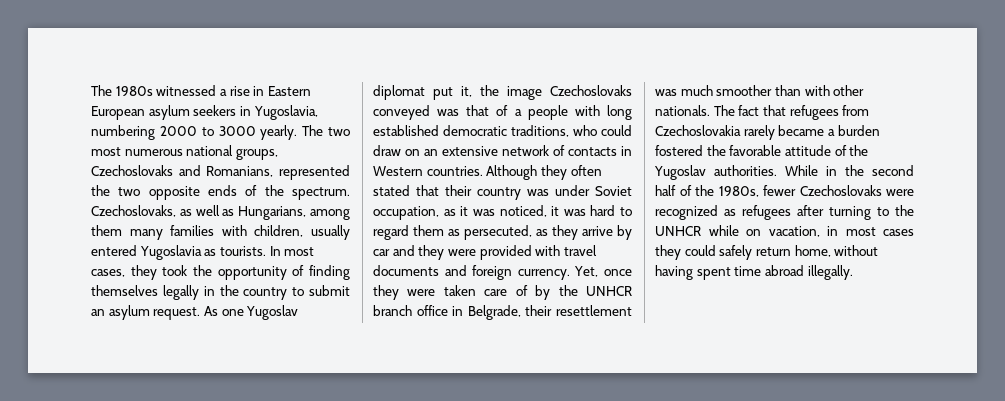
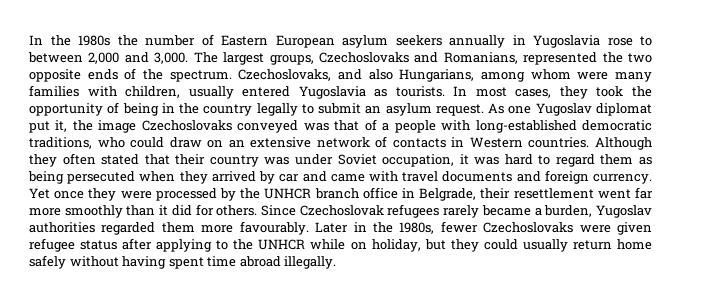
[91,85,311,96] [91,105,318,120] [91,125,350,140] [91,145,234,156] The 1980s witnessed a rise in Eastern European asylum seekers in Yugoslavia, numbering 2000 to 3000 yearly. The two most numerous national -> [29,34,652,48] [28,52,265,65] In the 1980s the number of Eastern European asylum seekers annually in Yugoslavia rose to between 2,000 and 3,000. The largest
[179,205,350,220] [91,225,122,236] as well as Hungarians, among them -> [338,69,609,82] and also Hungarians, among whom were
[309,265,350,280] [91,285,199,300] finding themselves legally -> [122,103,159,116] being
(288, 293) none -> [256,103,298,116] legally
[607,105,632,120] [373,125,439,136] long established -> [475,120,577,133] long-established
[443,205,547,217] as it was noticed, -> (455, 160) none
[464,225,632,240] [373,245,532,260] persecuted, as they arrive by car and they were provided -> [28,171,365,184] being persecuted when they arrived by car and came
[574,266,599,277] Yet, -> [29,188,50,199] Yet
[443,285,528,296] taken care of -> [155,188,217,201] processed
[655,85,865,96] [655,105,870,120] [655,125,880,140] [655,145,869,156] [654,165,914,180] [655,185,914,197] [655,205,871,220] was much smoother than with other nationals. The fact that refugees from Czechoslovakia rarely became a burden fostered the favorable attitude of the Yugoslav authorities. While in the second half of the 1980s, fewer Czechoslovaks were recognized as refugees after turning -> [597,187,653,199] [29,204,652,218] [29,221,652,235] [29,238,213,252] went far more smoothly than it did for others. Since Czechoslovak refugees rarely became a burden, Yugoslav authorities regarded them more favourably. Later in the 1980s, fewer Czechoslovaks were given refugee status after applying
[768,226,914,237] [655,245,831,260] vacation, in most cases they could safely return home, -> [371,239,652,252] [29,255,66,269] holiday, but they could usually return home safely

